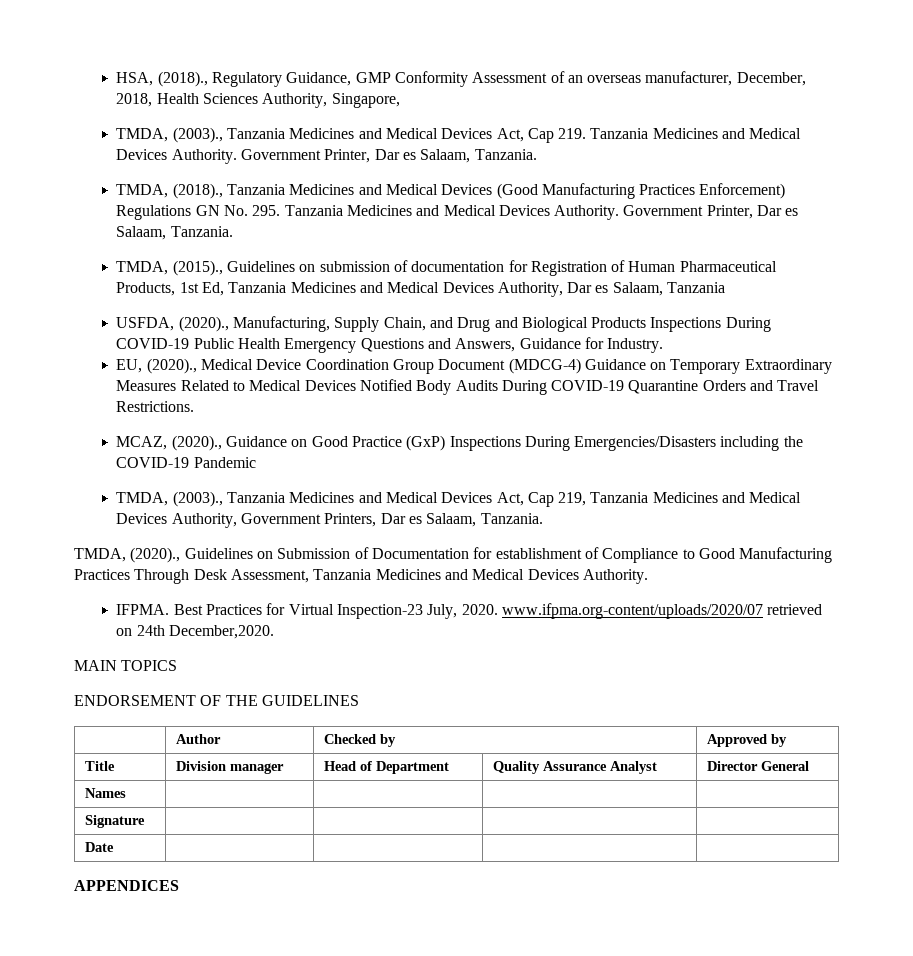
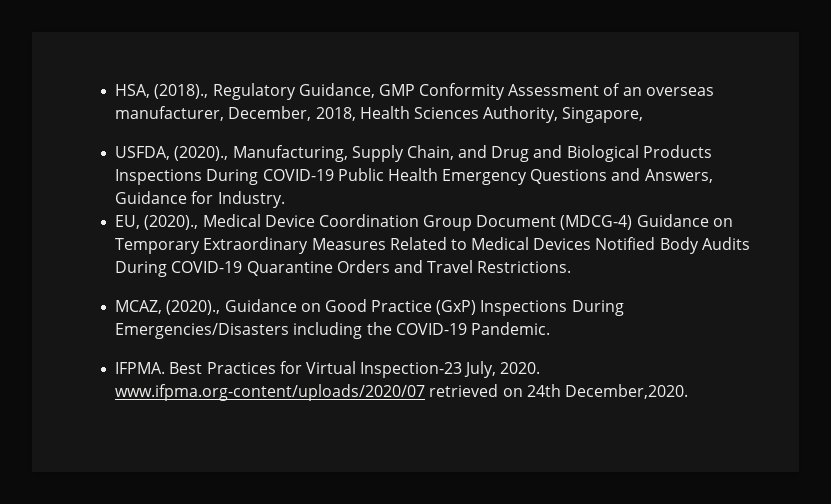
[116,127,802,143] [116,149,537,164] [116,183,786,199] [116,205,799,220] [116,226,233,240] [116,260,777,276] [116,282,726,297] // TMDA, (2003)., Tanzania Medicines and Medical Devices Act, Cap 219. Tanzania Medicines and Medical Devices Authority. Government Printer, Dar es Salaam, Tanzania. // TMDA, (2018)., Tanzania Medicines and Medical Devices (Good Manufacturing Practices Enforcement) Regulations GN No. 295. Tanzania Medicines and Medical Devices Authority. Government Printer, Dar es Salaam, Tanzania. // TMDA, (2015)., Guidelines on submission of documentation for Registration of Human Pharmaceutical Products, 1st Ed, Tanzania Medicines and Medical Devices Authority, Dar es Salaam, Tanzania -> (644, 115) none
[193,457,256,468] [116,491,802,507] [116,513,543,528] [74,547,833,563] [74,569,648,584] Pandemic // TMDA, (2003)., Tanzania Medicines and Medical Devices Act, Cap 219, Tanzania Medicines and Medical Devices Authority, Government Printers, Dar es Salaam, Tanzania. // TMDA, (2020)., Guidelines on Submission of Documentation for establishment of Compliance to Good Manufacturing Practices Through Desk Assessment, Tanzania Medicines and Medical Devices Authority. -> [470,322,550,335] Pandemic.
[74,660,178,671] [74,695,359,706] [175,734,221,744] [323,734,396,747] [706,734,787,747] [84,761,115,771] [175,761,284,774] [323,761,449,774] [492,761,657,774] [706,761,809,771] [84,788,126,798] [84,815,145,828] [84,842,114,852] [74,880,179,891] // MAIN TOPICS // ENDORSEMENT OF THE GUIDELINES // | Author | Checked by | Approved by // Title | Division manager | Head of Department | Quality Assurance Analyst | Director General // Names | | | | // Signature | | | | // Date | | | | // APPENDICES -> (688, 391) none

